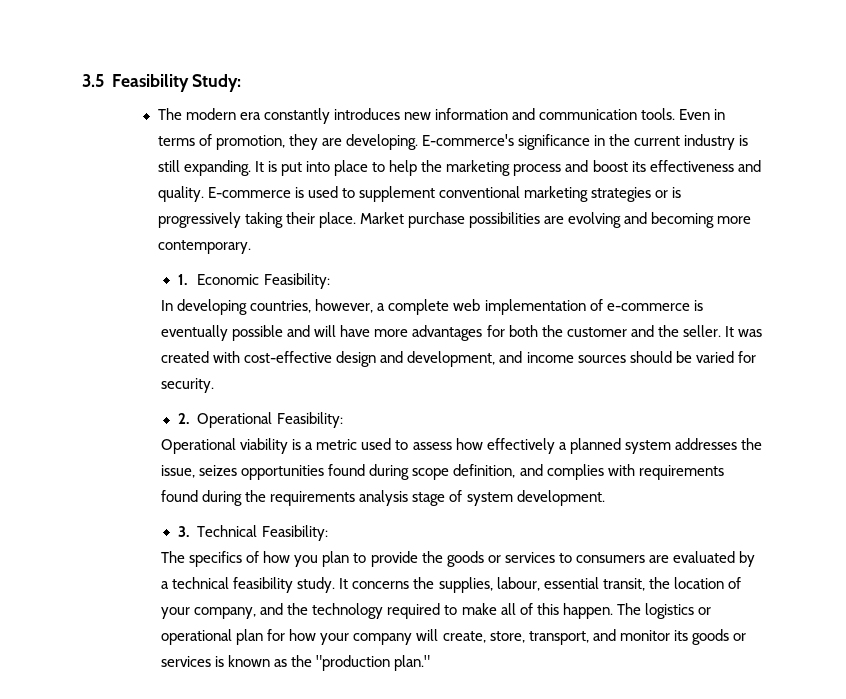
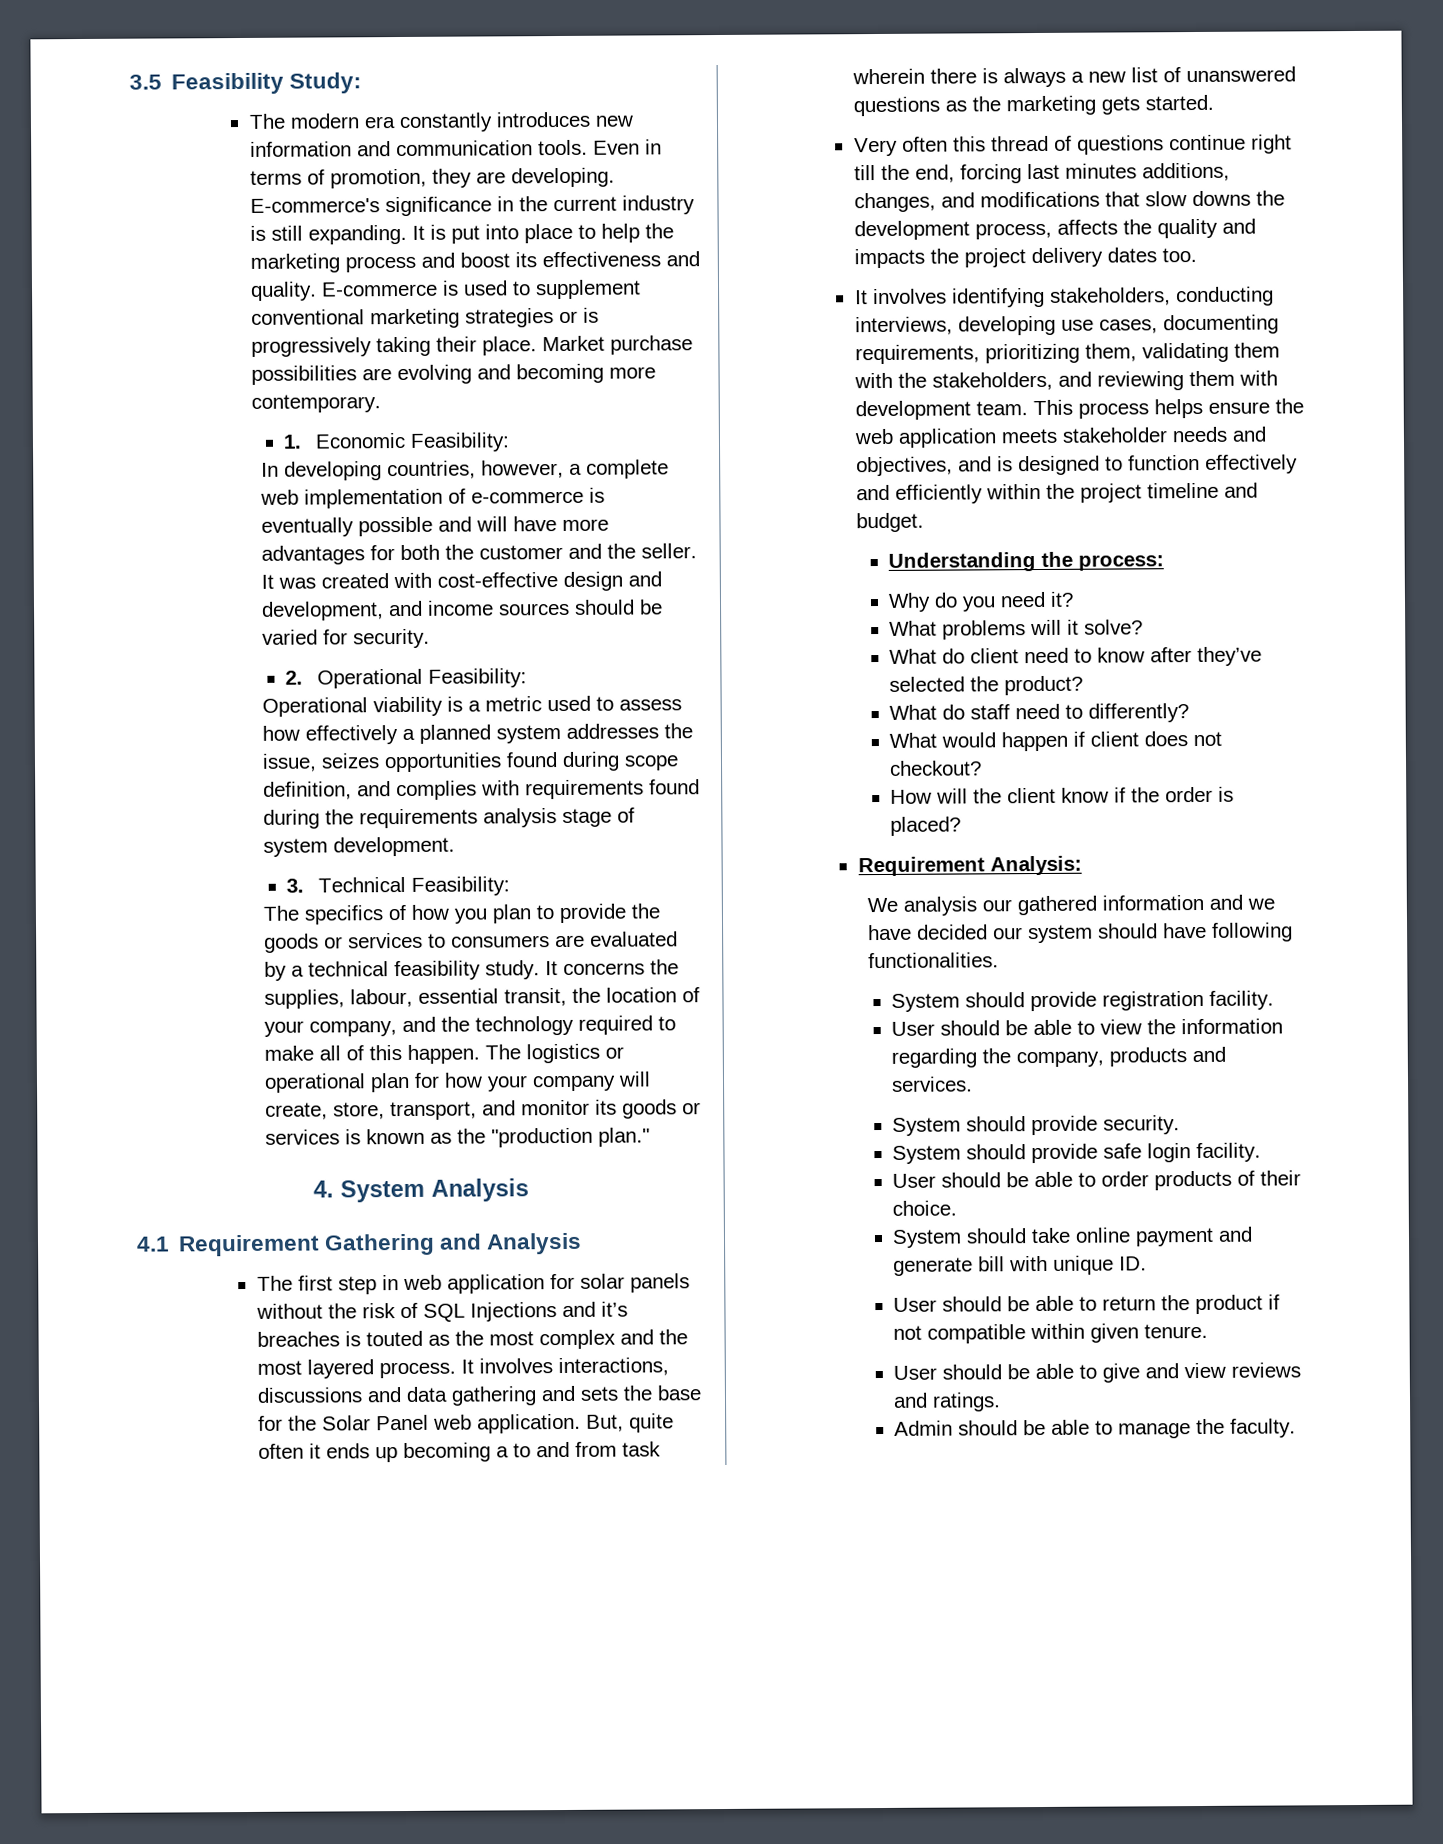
(431, 663) none -> [313,1178,529,1203] [136,1232,583,1257] [256,1273,690,1295] [255,1301,628,1322] [256,1329,688,1350] [256,1357,669,1379] [256,1385,702,1406] [257,1413,674,1434] [257,1441,661,1463] [851,66,1296,88] [852,94,1214,117] [853,134,1292,157] [853,162,1230,184] [853,190,1285,213] [853,218,1256,241] [853,247,1197,269] [854,286,1274,308] [854,314,1279,336] [854,342,1280,365] [853,370,1278,391] [854,398,1304,421] [853,426,1266,448] [855,454,1298,477] [855,482,1258,504] [855,512,924,533] [887,551,1164,572] [887,591,1074,612] [888,619,1143,640] [888,646,1262,667] [888,675,1083,696] [888,703,1189,723] [888,731,1222,752] [888,760,982,776] [889,786,1234,804] [889,816,961,836] [857,855,1082,877] [867,894,1276,916] [868,922,1294,944] [868,952,1000,969] [890,990,1274,1012] [890,1018,1283,1036] [890,1046,1226,1068] [890,1076,973,1092] [891,1115,1180,1136] [891,1142,1261,1164] [891,1170,1301,1191] [891,1200,957,1216] [891,1226,1253,1248] [892,1255,1147,1276] [892,1294,1280,1315] [892,1323,1208,1344] [892,1362,1301,1383] [892,1392,1001,1412] [893,1418,1296,1439] // 4. System Analysis // 4.1 Requirement Gathering and Analysis // The first step in web application for solar panels without the risk of SQL Injections and it’s breaches is touted as the most complex and the most layered process. It involves interactions, discussions and data gathering and sets the base for the Solar Panel web application. But, quite often it ends up becoming a to and from task wherein there is always a new list of unanswered questions as the marketing gets started. // Very often this thread of questions continue right till the end, forcing last minutes additions, changes, and modifications that slow downs the development process, affects the quality and impacts the project delivery dates too. // It involves identifying stakeholders, conducting interviews, developing use cases, documenting requirements, prioritizing them, validating them with the stakeholders, and reviewing them with development team. This process helps ensure the web application meets stakeholder needs and objectives, and is designed to function effectively and efficiently within the project timeline and budget. // Understanding the process: // Why do you need it? // What problems will it solve? // What do client need to know after they’ve selected the product? // What do staff need to differently? // What would happen if client does not checkout? // How will the client know if the order is placed? // Requirement Analysis: // We analysis our gathered information and we have decided our system should have following functionalities. // System should provide registration facility. // User should be able to view the information regarding the company, products and services. // System should provide security. // System should provide safe login facility. // User should be able to order products of their choice. // System should take online payment and generate bill with unique ID. // User should be able to return the product if not compatible within given tenure. // User should be able to give and view reviews and ratings. // Admin should be able to manage the faculty.

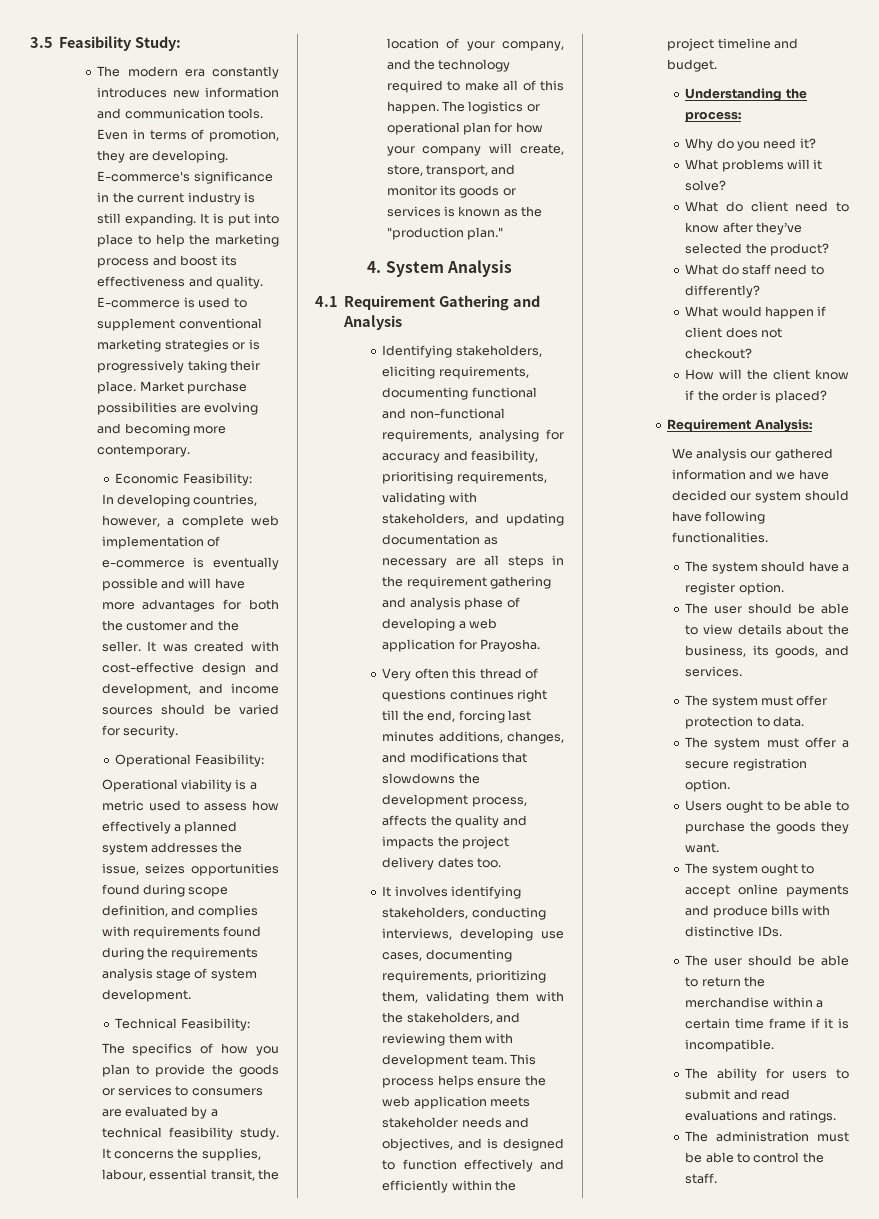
[282,434,302,449] 1. -> (191, 451) none
[284,670,303,685] 2. -> (178, 731) none
[285,878,304,893] 3. -> (191, 995) none
[256,1273,690,1295] [255,1301,628,1322] [256,1329,688,1350] [256,1357,669,1379] [256,1385,702,1406] [257,1413,674,1434] [257,1441,661,1463] [851,66,1296,88] [852,94,1214,117] The first step in web application for solar panels without the risk of SQL Injections and it’s breaches is touted as the most complex and the most layered process. It involves interactions, discussions and data gathering and sets the base for the Solar Panel web application. But, quite often it ends up becoming a to and from task wherein there is always a new list of unanswered questions as the marketing gets started. -> [382,345,542,358] [382,366,529,379] [382,387,537,400] [382,408,505,419] [382,429,564,442] [382,450,539,463] [382,471,547,484] [382,492,477,505] [382,513,564,526] [382,534,498,545] [382,555,564,568] [382,576,552,589] [382,597,520,610] [382,618,498,631] [382,639,541,652] Identifying stakeholders, eliciting requirements, documenting functional and non-functional requirements, analysing for accuracy and feasibility, prioritising requirements, validating with stakeholders, and updating documentation as necessary are all steps in the requirement gathering and analysis phase of developing a web application for Prayosha.
[1168,134,1246,151] continue -> [449,689,514,700] continues
[1144,190,1251,207] slow downs -> [382,773,456,784] slowdowns
[890,990,1274,1012] [890,1021,935,1036] System should provide registration facility. // User -> [685,561,849,574] [685,582,784,595] [685,603,743,614] The system should have a register option. // The user
[1146,1018,1283,1035] [890,1046,1226,1068] [890,1076,973,1092] [891,1115,1180,1136] [891,1142,1261,1164] [891,1170,1301,1191] [891,1200,957,1216] [891,1226,1253,1248] [892,1255,1147,1276] [892,1297,937,1312] the information regarding the company, products and services. // System should provide security. // System should provide safe login facility. // User should be able to order products of their choice. // System should take online payment and generate bill with unique ID. // User -> [737,624,849,635] [685,645,849,658] [685,666,743,677] [685,695,828,708] [685,716,805,729] [685,737,849,750] [685,758,807,771] [685,779,731,792] [685,800,849,813] [685,821,849,834] [685,843,720,853] [685,863,815,876] [685,884,849,897] [685,905,831,918] [685,926,782,937] [685,955,743,966] details about the business, its goods, and services. // The system must offer protection to data. // The system must offer a secure registration option. // Users ought to be able to purchase the goods they want. // The system ought to accept online payments and produce bills with distinctive IDs. // The user
[1194,1294,1280,1315] [892,1323,1208,1344] [892,1362,1301,1383] [892,1392,1001,1412] [893,1418,1296,1439] product if not compatible within given tenure. // User should be able to give and view reviews and ratings. // Admin should be able to manage the faculty. -> [685,997,824,1008] [685,1018,849,1029] [685,1039,775,1052] [685,1068,849,1081] [685,1089,791,1100] [685,1110,837,1123] [685,1131,849,1142] [685,1152,824,1163] [685,1173,718,1184] merchandise within a certain time frame if it is incompatible. // The ability for users to submit and read evaluations and ratings. // The administration must be able to control the staff.

